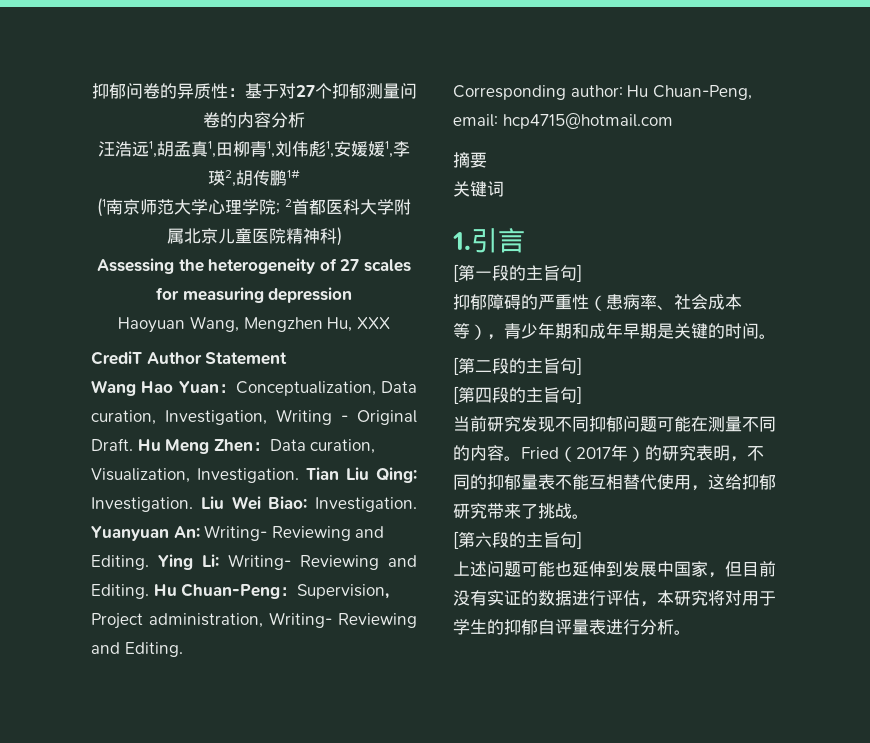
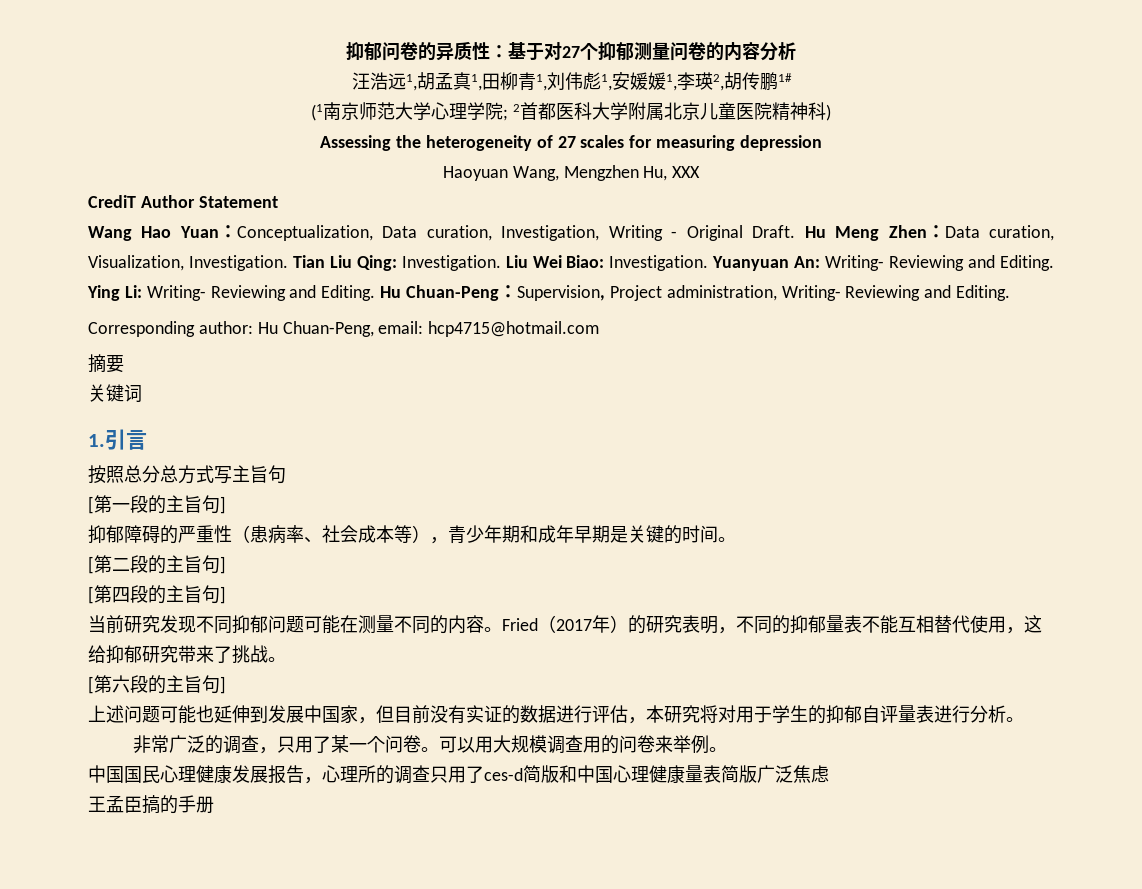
(525, 240) none -> [88,465,286,484] // 按照总分总方式写主旨句
(691, 632) none -> [132,735,727,754] [88,765,829,784] [88,795,214,814] // 非常广泛的调查，只用了某一个问卷。可以用大规模调查用的问卷来举例。 // 中国国民心理健康发展报告，心理所的调查只用了ces-d简版和中国心理健康量表简版广泛焦虑 // 王孟臣搞的手册

